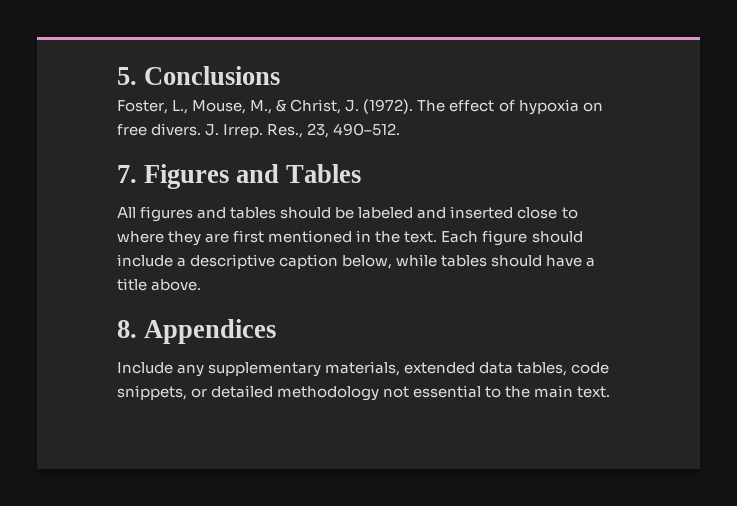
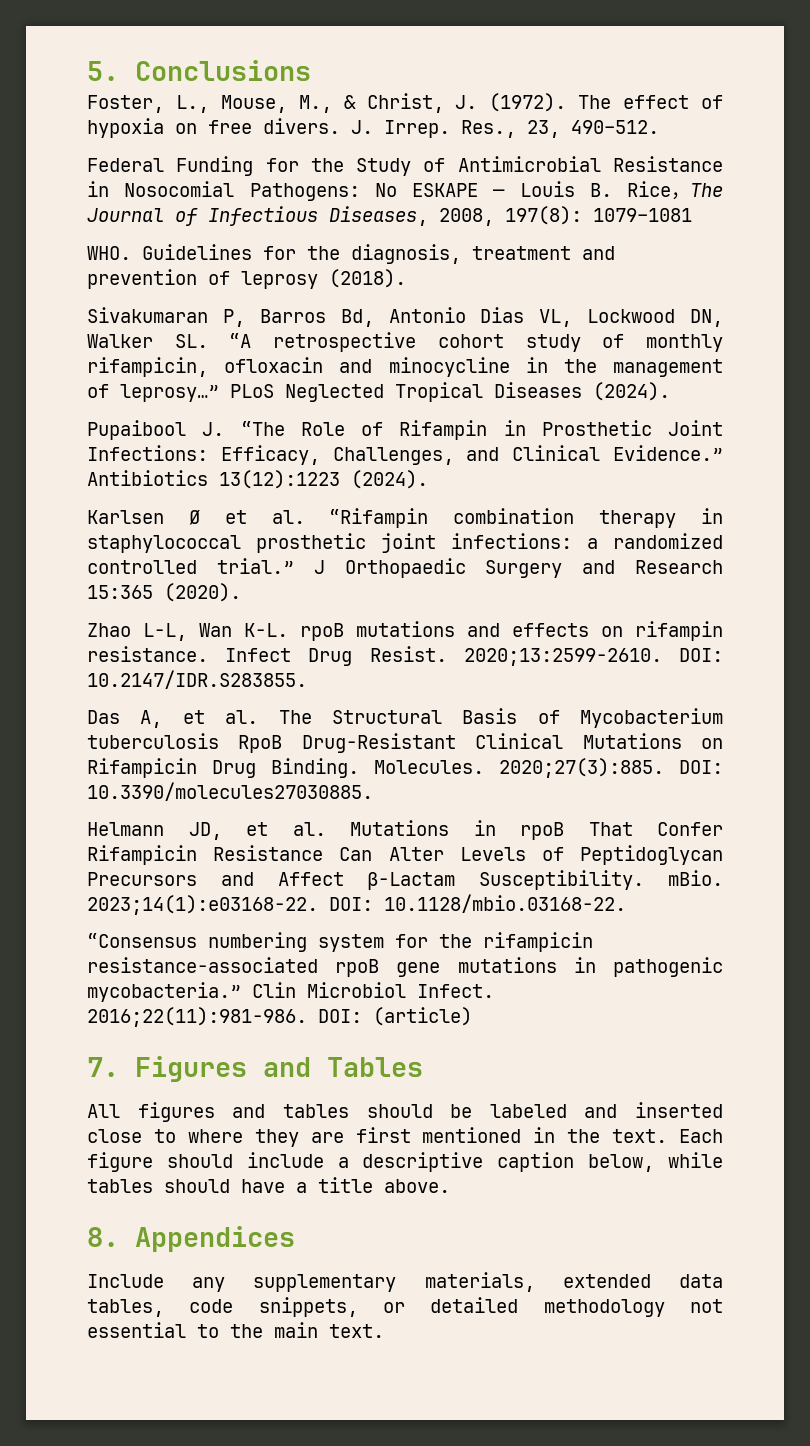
(401, 129) none -> [87,156,723,176] [87,181,723,201] [87,206,692,226] [87,244,615,264] [87,269,406,289] [87,307,723,327] [87,332,723,352] [87,357,723,377] [87,382,670,402] [87,420,723,440] [87,445,723,465] [87,470,428,489] [87,508,723,528] [87,533,723,553] [87,558,723,578] [87,583,241,602] [87,621,723,641] [87,646,723,666] [87,670,307,689] [87,708,723,728] [87,733,723,753] [87,758,723,778] [87,782,373,801] [87,820,723,840] [87,845,724,865] [87,870,723,890] [87,894,626,915] [87,932,593,952] [87,957,723,977] [87,982,494,1002] [87,1007,472,1027] // Federal Funding for the Study of Antimicrobial Resistance in Nosocomial Pathogens: No ESKAPE — Louis B. Rice，The Journal of Infectious Diseases, 2008, 197(8): 1079–1081 // WHO. Guidelines for the diagnosis, treatment and prevention of leprosy (2018). // Sivakumaran P, Barros Bd, Antonio Dias VL, Lockwood DN, Walker SL. “A retrospective cohort study of monthly rifampicin, ofloxacin and minocycline in the management of leprosy…” PLoS Neglected Tropical Diseases (2024). // Pupaibool J. “The Role of Rifampin in Prosthetic Joint Infections: Efficacy, Challenges, and Clinical Evidence.” Antibiotics 13(12):1223 (2024). // Karlsen Ø et al. “Rifampin combination therapy in staphylococcal prosthetic joint infections: a randomized controlled trial.” J Orthopaedic Surgery and Research 15:365 (2020). // Zhao L-L, Wan K-L. rpoB mutations and effects on rifampin resistance. Infect Drug Resist. 2020;13:2599-2610. DOI: 10.2147/IDR.S283855. // Das A, et al. The Structural Basis of Mycobacterium tuberculosis RpoB Drug-Resistant Clinical Mutations on Rifampicin Drug Binding. Molecules. 2020;27(3):885. DOI: 10.3390/molecules27030885. // Helmann JD, et al. Mutations in rpoB That Confer Rifampicin Resistance Can Alter Levels of Peptidoglycan Precursors and Affect β-Lactam Susceptibility. mBio. 2023;14(1):e03168-22. DOI: 10.1128/mbio.03168-22. // “Consensus numbering system for the rifampicin resistance-associated rpoB gene mutations in pathogenic mycobacteria.” Clin Microbiol Infect. 2016;22(11):981-986. DOI: (article)

